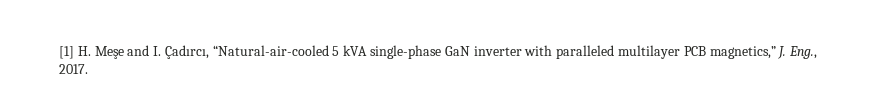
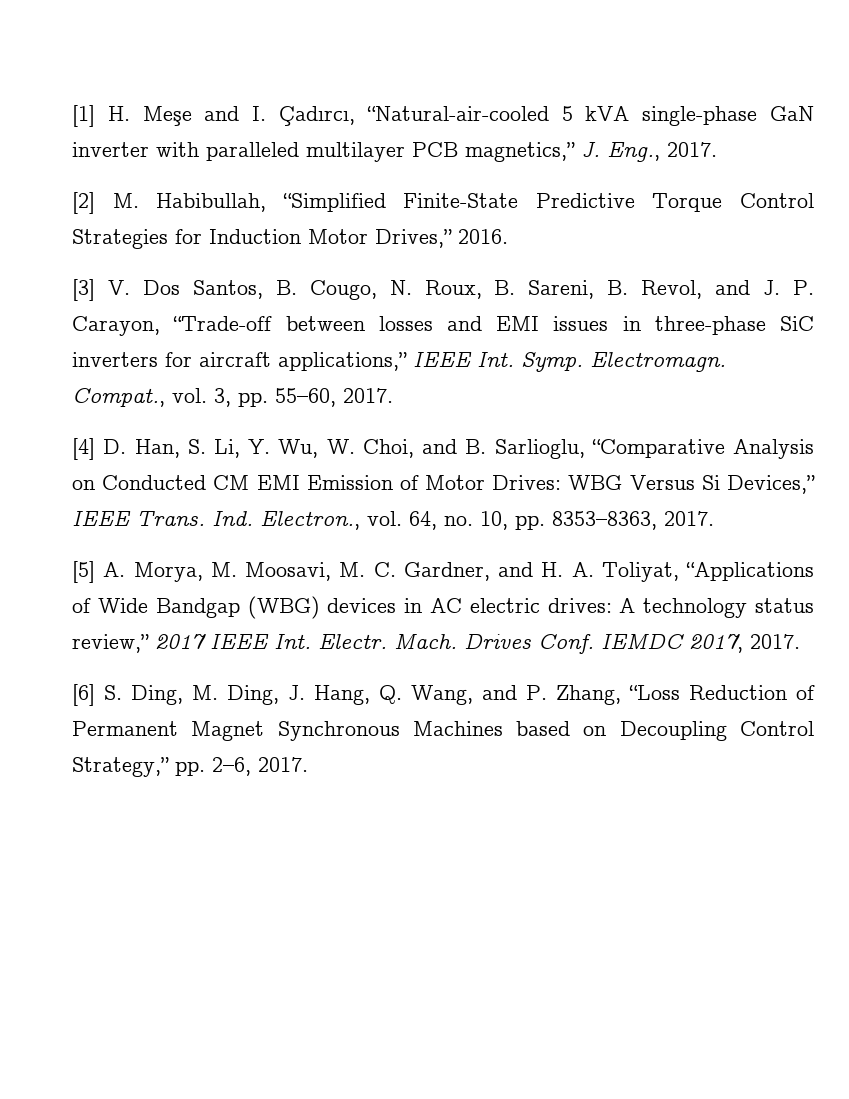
(89, 69) none -> [72,192,814,214] [72,229,509,249] [72,279,815,301] [72,316,814,336] [72,352,727,372] [72,388,394,407] [72,438,815,460] [72,475,815,494] [72,511,715,530] [72,561,815,583] [72,596,814,619] [72,633,801,654] [72,684,816,706] [72,721,814,741] [72,757,309,777] // [2] M. Habibullah, “Simplified Finite-State Predictive Torque Control Strategies for Induction Motor Drives,” 2016. // [3] V. Dos Santos, B. Cougo, N. Roux, B. Sareni, B. Revol, and J. P. Carayon, “Trade-off between losses and EMI issues in three-phase SiC inverters for aircraft applications,” IEEE Int. Symp. Electromagn. Compat., vol. 3, pp. 55–60, 2017. // [4] D. Han, S. Li, Y. Wu, W. Choi, and B. Sarlioglu, “Comparative Analysis on Conducted CM EMI Emission of Motor Drives: WBG Versus Si Devices,” IEEE Trans. Ind. Electron., vol. 64, no. 10, pp. 8353–8363, 2017. // [5] A. Morya, M. Moosavi, M. C. Gardner, and H. A. Toliyat, “Applications of Wide Bandgap (WBG) devices in AC electric drives: A technology status review,” 2017 IEEE Int. Electr. Mach. Drives Conf. IEMDC 2017, 2017. // [6] S. Ding, M. Ding, J. Hang, Q. Wang, and P. Zhang, “Loss Reduction of Permanent Magnet Synchronous Machines based on Decoupling Control Strategy,” pp. 2–6, 2017.

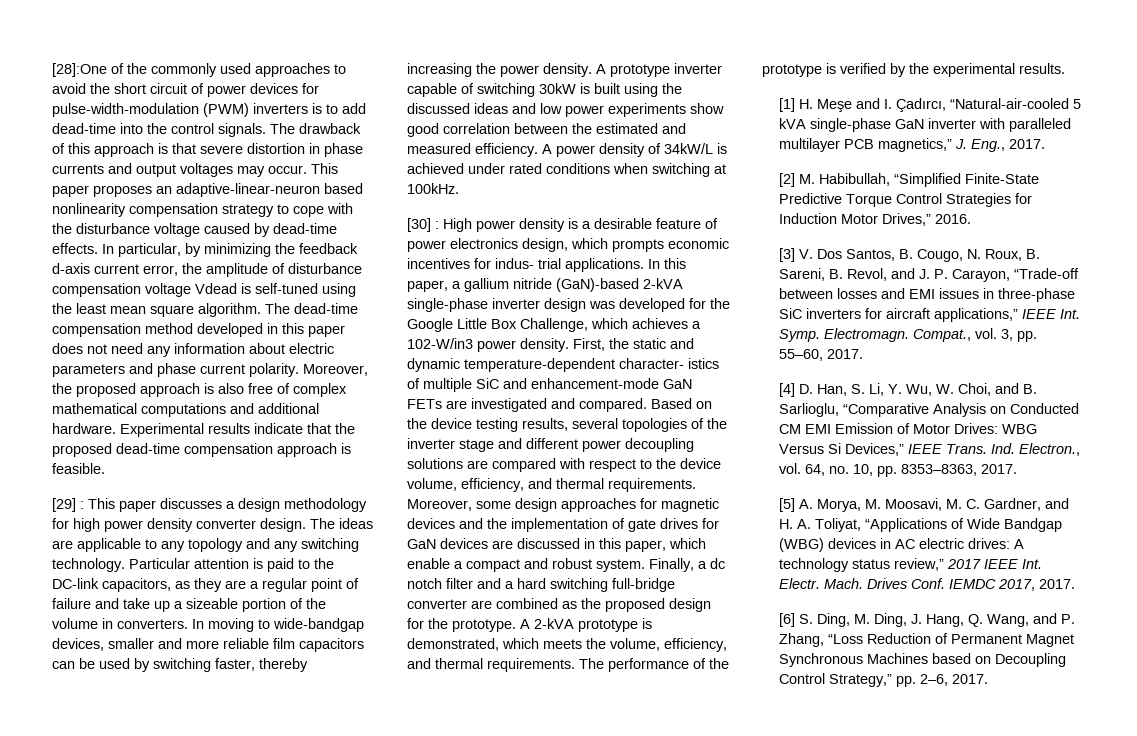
(72, 116) none -> [52,63,346,77] [52,83,319,97] [52,103,366,117] [52,123,361,137] [52,143,363,157] [52,163,338,177] [52,183,363,197] [52,203,353,217] [52,223,337,237] [52,243,358,257] [52,263,362,277] [52,283,356,297] [52,303,358,317] [52,323,345,337] [52,343,334,357] [52,363,368,377] [52,383,347,397] [52,403,319,417] [52,423,355,437] [52,443,351,457] [52,463,105,474] [52,498,367,512] [52,518,373,532] [52,538,359,552] [52,558,334,572] [52,578,359,592] [52,598,326,612] [52,618,364,632] [52,638,364,652] [52,658,308,672] [407,63,722,77] [407,83,682,97] [407,103,724,117] [407,123,686,137] [407,143,727,157] [407,163,726,177] [407,183,459,194] [407,218,718,232] [407,238,729,252] [407,258,686,272] [407,278,683,292] [407,298,730,312] [407,318,701,332] [407,338,694,352] [407,358,719,372] [407,378,692,392] [407,398,712,412] [407,418,727,432] [407,438,694,452] [407,458,721,472] [407,478,696,492] [407,498,719,512] [407,518,719,532] [407,538,706,552] [407,558,725,572] [407,578,675,592] [407,598,711,612] [407,618,652,632] [407,638,727,652] [407,658,729,672] [762,63,1065,77] [28]:One of the commonly used approaches to avoid the short circuit of power devices for pulse-width-modulation (PWM) inverters is to add dead-time into the control signals. The drawback of this approach is that severe distortion in phase currents and output voltages may occur. This paper proposes an adaptive-linear-neuron based nonlinearity compensation strategy to cope with the disturbance voltage caused by dead-time effects. In particular, by minimizing the feedback d-axis current error, the amplitude of disturbance compensation voltage Vdead is self-tuned using the least mean square algorithm. The dead-time compensation method developed in this paper does not need any information about electric parameters and phase current polarity. Moreover, the proposed approach is also free of complex mathematical computations and additional hardware. Experimental results indicate that the proposed dead-time compensation approach is feasible. // [29] : This paper discusses a design methodology for high power density converter design. The ideas are applicable to any topology and any switching technology. Particular attention is paid to the DC-link capacitors, as they are a regular point of failure and take up a sizeable portion of the volume in converters. In moving to wide-bandgap devices, smaller and more reliable film capacitors can be used by switching faster, thereby increasing the power density. A prototype inverter capable of switching 30kW is built using the discussed ideas and low power experiments show good correlation between the estimated and measured efficiency. A power density of 34kW/L is achieved under rated conditions when switching at 100kHz. // [30] : High power density is a desirable feature of power electronics design, which prompts economic incentives for indus- trial applications. In this paper, a gallium nitride (GaN)-based 2-kVA single-phase inverter design was developed for the Google Little Box Challenge, which achieves a 102-W/in3 power density. First, the static and dynamic temperature-dependent character- istics of multiple SiC and enhancement-mode GaN FETs are investigated and compared. Based on the device testing results, several topologies of the inverter stage and different power decoupling solutions are compared with respect to the device volume, efficiency, and thermal requirements. Moreover, some design approaches for magnetic devices and the implementation of gate drives for GaN devices are discussed in this paper, which enable a compact and robust system. Finally, a dc notch filter and a hard switching full-bridge converter are combined as the proposed design for the prototype. A 2-kVA prototype is demonstrated, which meets the volume, efficiency, and thermal requirements. The performance of the prototype is verified by the experimental results. //

